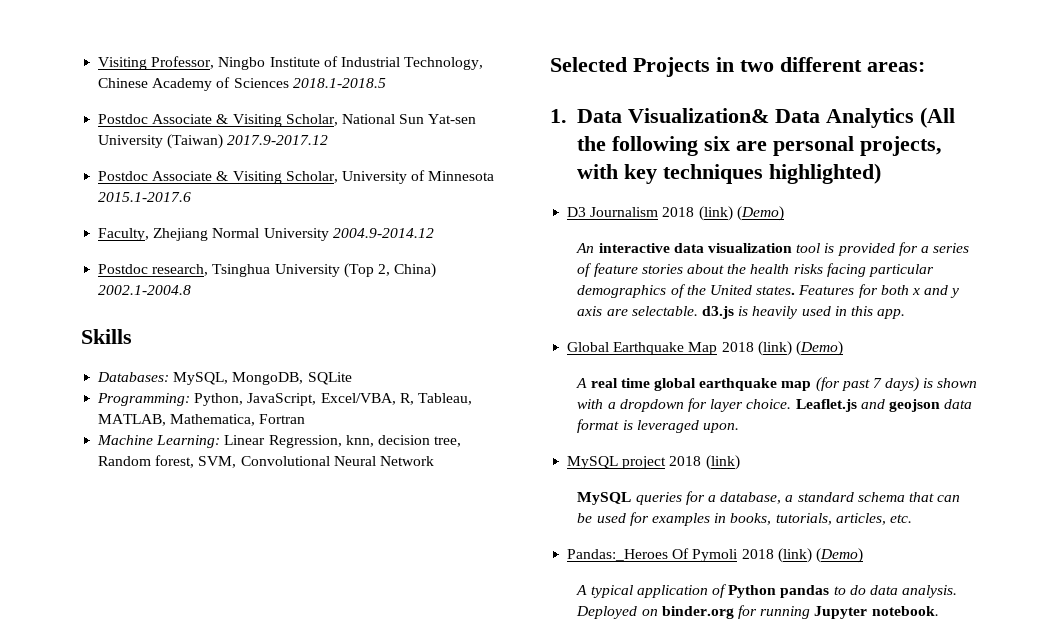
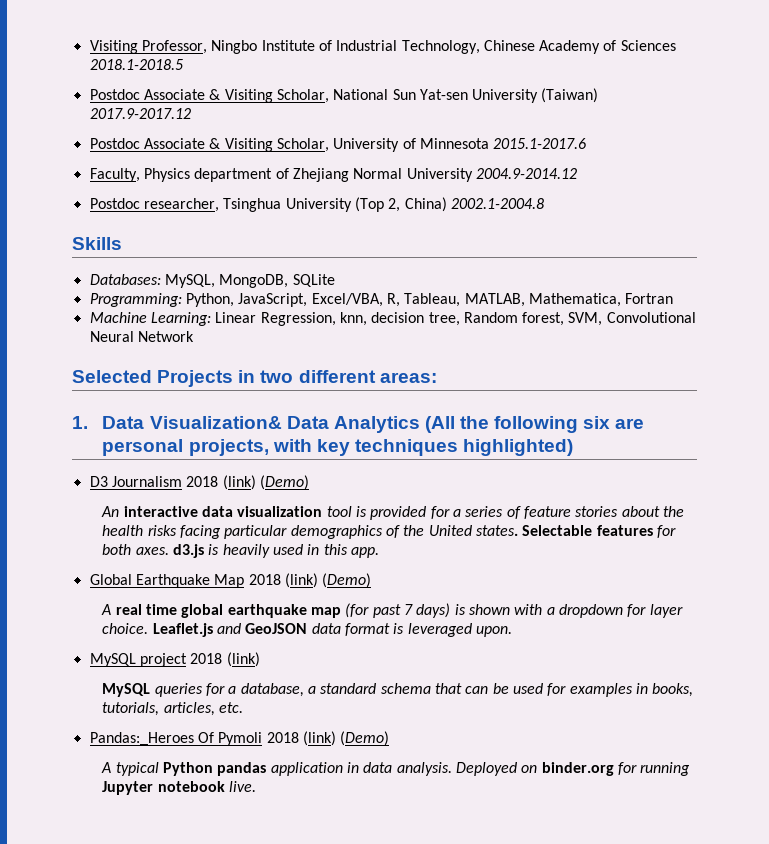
(150, 234) none -> [143,168,289,182] Physics department of
[152,264,209,276] research, -> [143,198,219,212] researcher,
[798,284,960,298] [577,306,698,316] Features for both x and y axis are selectable. -> [522,525,676,538] [102,544,169,555] Selectable features for both axes.
[888,399,940,412] geojson -> [245,623,308,634] GeoJSON
[636,584,866,598] application of Python pandas to do -> [163,762,360,776] Python pandas application in
[871,606,939,616] notebook. -> [157,781,257,792] notebook live.

